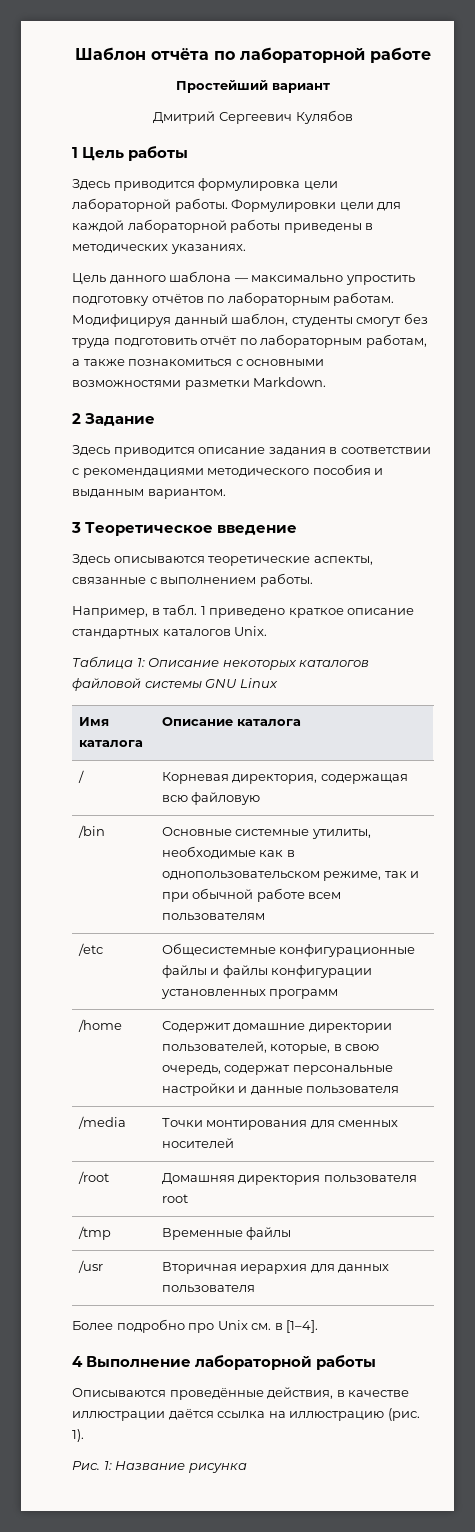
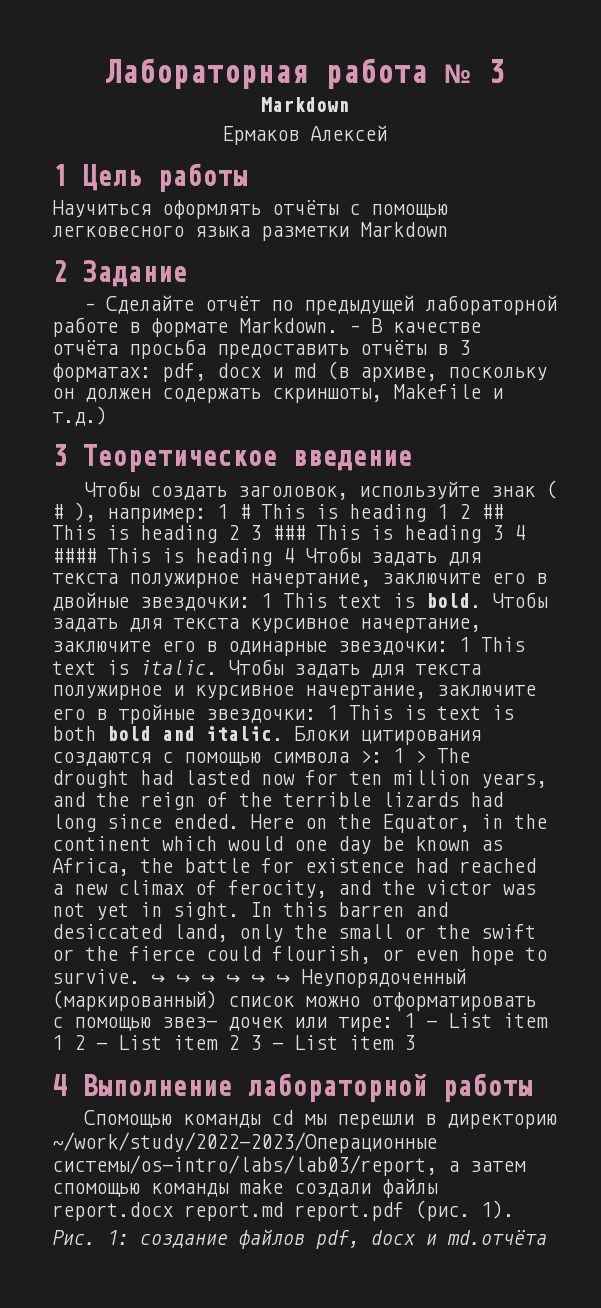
[75,47,431,63] [176,80,330,93] [153,110,353,124] [72,146,189,161] [72,178,338,191] [72,198,402,212] [72,219,374,233] [72,244,246,254] [72,271,415,285] [72,292,395,306] [72,313,428,327] [72,334,427,348] [72,359,325,367] [72,377,327,390] [72,413,156,426] [72,445,431,457] [72,464,384,478] [72,489,226,499] [71,522,298,536] [72,554,373,566] [72,573,313,587] [72,604,415,618] [72,626,268,639] [72,656,370,670] [72,678,278,691] [78,717,109,726] [78,740,143,747] [161,717,301,726] [77,770,84,783] [161,772,408,784] [161,792,261,805] [77,825,105,838] [161,827,371,839] [161,846,295,859] [161,871,420,881] [161,888,342,902] [161,913,265,921] [77,943,103,956] [161,943,416,957] [161,965,373,978] [160,989,339,999] [77,1019,122,1032] [161,1021,392,1033] [161,1041,380,1054] [161,1065,393,1075] [161,1083,400,1096] [77,1116,126,1129] [161,1118,399,1130] [161,1138,234,1148] [77,1171,109,1184] [161,1173,417,1185] [161,1194,188,1203] [77,1226,111,1240] [161,1227,292,1240] [77,1260,103,1273] [161,1262,390,1274] [161,1285,255,1293] [72,1319,319,1333] [72,1355,377,1370] [72,1387,410,1400] [72,1408,420,1421] [72,1429,84,1442] [72,1461,247,1473] Шаблон отчёта по лабораторной работе // Простейший вариант // Дмитрий Сергеевич Кулябов // 1 Цель работы // Здесь приводится формулировка цели лабораторной работы. Формулировки цели для каждой лабораторной работы приведены в методических указаниях. // Цель данного шаблона — максимально упростить подготовку отчётов по лабораторным работам. Модифицируя данный шаблон, студенты смогут без труда подготовить отчёт по лабораторным работам, а также познакомиться с основными возможностями разметки Markdown. // 2 Задание // Здесь приводится описание задания в соответствии с рекомендациями методического пособия и выданным вариантом. // 3 Теоретическое введение // Здесь описываются теоретические аспекты, связанные с выполнением работы. // Например, в табл. 1 приведено краткое описание стандартных каталогов Unix. // Таблица 1: Описание некоторых каталогов файловой системы GNU Linux // Имя каталога | Описание каталога // / | Корневая директория, содержащая всю файловую // /bin | Основные системные утилиты, необходимые как в однопользовательском режиме, так и при обычной работе всем пользователям // /etc | Общесистемные конфигурационные файлы и файлы конфигурации установленных программ // /home | Содержит домашние директории пользователей, которые, в свою очередь, содержат персональные настройки и данные пользователя // /media | Точки монтирования для сменных носителей // /root | Домашняя директория пользователя root // /tmp | Временные файлы // /usr | Вторичная иерархия для данных пользователя // Более подробно про Unix см. в [1–4]. // 4 Выполнение лабораторной работы // Описываются проведённые действия, в качестве иллюстрации даётся ссылка на иллюстрацию (рис. 1). // Рис. 1: Название рисунка -> [104,58,505,89] [260,97,349,112] [222,125,387,145] [52,163,247,192] [52,200,448,219] [52,222,448,241] [52,260,187,287] [83,295,557,315] [52,317,481,337] [52,339,470,359] [52,361,547,382] [52,384,503,403] [52,406,107,426] [52,444,412,472] [83,480,557,500] [52,502,503,523] [52,525,525,543] [52,547,481,566] [52,573,547,588] [52,592,548,611] [52,618,481,633] [52,637,525,656] [52,659,481,678] [52,685,536,700] [52,704,514,724] [52,726,481,745] [52,748,470,766] [52,770,547,788] [52,792,503,810] [52,814,547,833] [52,836,503,854] [52,858,536,876] [52,880,536,898] [52,902,448,920] [52,924,536,942] [52,946,547,965] [52,968,466,988] [52,990,536,1011] [52,1013,548,1032] [52,1035,415,1050] [52,1073,532,1102] [83,1110,557,1129] [52,1132,437,1153] [52,1155,526,1176] [52,1178,438,1198] [52,1200,514,1221] [52,1229,547,1249] Лабораторная работа № 3 // Markdown // Ермаков Алексей // 1 Цель работы // Научиться оформлять отчёты с помощью легковесного языка разметки Markdown // 2 Задание // – Сделайте отчёт по предыдущей лабораторной работе в формате Markdown. – В качестве отчёта просьба предоставить отчёты в 3 форматах: pdf, docx и md (в архиве, поскольку он должен содержать скриншоты, Makefile и т.д.) // 3 Теоретическое введение // Чтобы создать заголовок, используйте знак ( # ), например: 1 # This is heading 1 2 ## This is heading 2 3 ### This is heading 3 4 #### This is heading 4 Чтобы задать для текста полужирное начертание, заключите его в двойные звездочки: 1 This text is bold. Чтобы задать для текста курсивное начертание, заключите его в одинарные звездочки: 1 This text is italic. Чтобы задать для текста полужирное и курсивное начертание, заключите его в тройные звездочки: 1 This is text is both bold and italic. Блоки цитирования создаются с помощью символа >: 1 > The drought had lasted now for ten million years, and the reign of the terrible lizards had long since ended. Here on the Equator, in the continent which would one day be known as Africa, the battle for existence had reached a new climax of ferocity, and the victor was not yet in sight. In this barren and desiccated land, only the small or the swift or the fierce could flourish, or even hope to survive. ↪ ↪ ↪ ↪ ↪ ↪ Неупорядоченный (маркированный) список можно отформатировать с помощью звез- дочек или тире: 1 - List item 1 2 - List item 2 3 - List item 3 // 4 Выполнение лабораторной работы // Спомощью команды cd мы перешли в директорию ~/work/study/2022-2023/Операционные системы/os-intro/labs/lab03/report, а затем спомощью команды make создали файлы report.docx report.md report.pdf (рис. 1). // Рис. 1: создание файлов pdf, docx и md.отчёта

